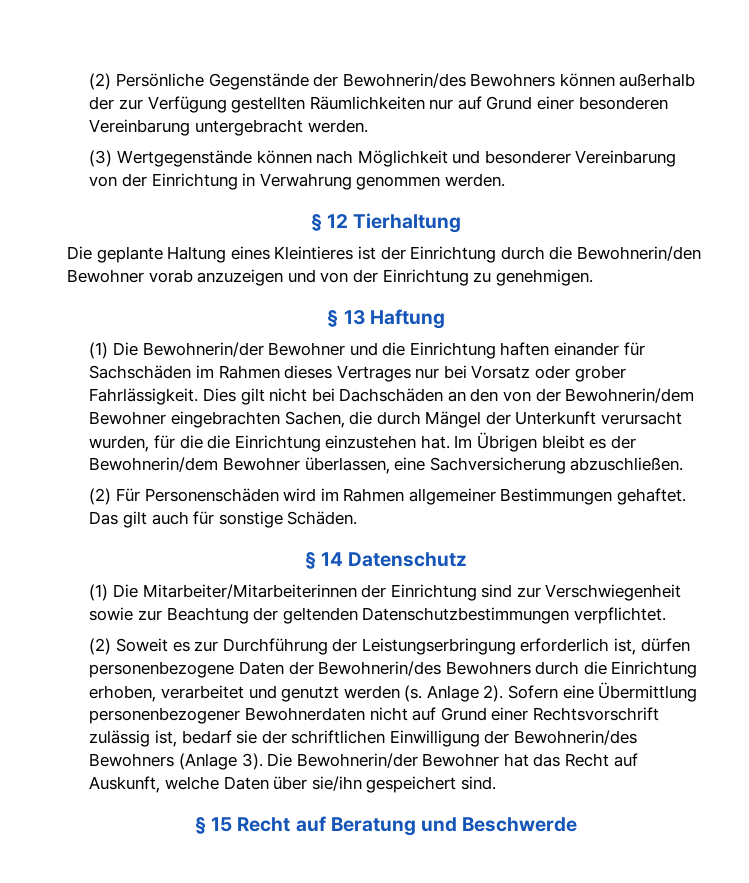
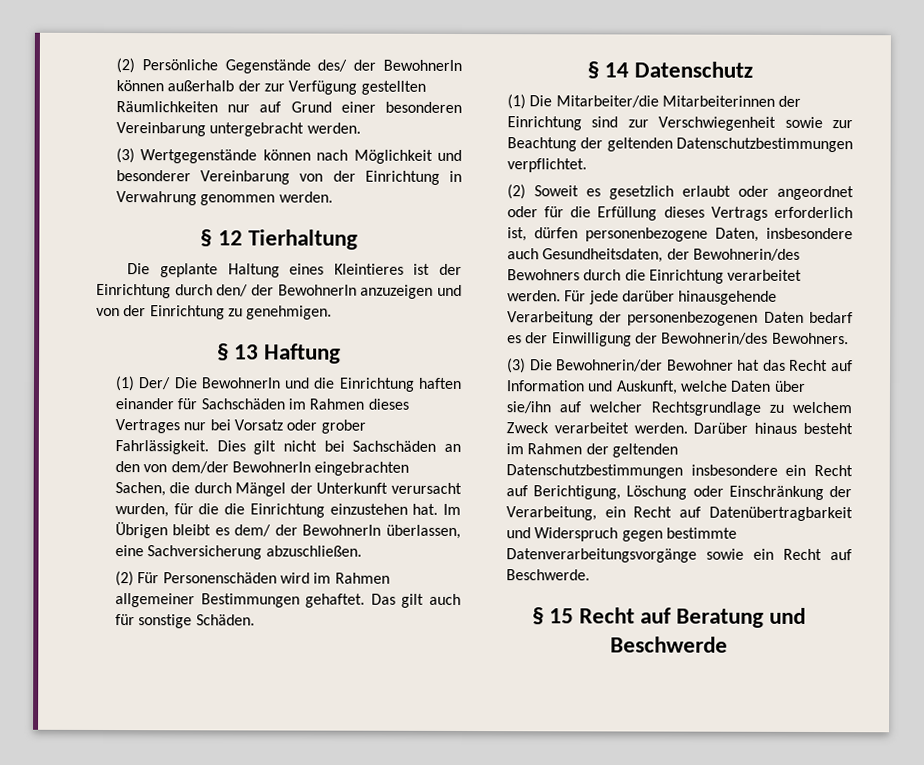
[313,73,556,88] der Bewohnerin/des Bewohners -> [317,59,463,72] des/ der BewohnerIn
[549,246,701,261] [67,269,193,283] die Bewohnerin/den Bewohner vorab -> [216,284,357,297] den/ der BewohnerIn
[112,342,346,357] Die Bewohnerin/der Bewohner -> [138,377,281,390] Der/ Die BewohnerIn
[339,388,444,402] Dachschäden -> [352,440,437,452] Sachschäden
[535,388,695,403] [89,411,167,425] der Bewohnerin/dem Bewohner -> [170,461,311,474] dem/der BewohnerIn
[610,435,636,449] [89,457,300,472] der Bewohnerin/dem Bewohner -> [234,524,382,537] dem/ der BewohnerIn
[142,584,357,599] Mitarbeiter/Mitarbeiterinnen -> [555,95,775,108] Mitarbeiter/die Mitarbeiterinnen
[194,638,690,655] [89,661,284,678] zur Durchführung der Leistungserbringung erforderlich ist, dürfen personenbezogene Daten -> [608,185,854,201] [506,206,853,221] [506,227,853,242] [506,248,664,263] gesetzlich erlaubt oder angeordnet oder für die Erfüllung dieses Vertrags erforderlich ist, dürfen personenbezogene Daten, insbesondere auch Gesundheitsdaten,
[89,682,698,702] [89,707,659,724] [89,730,638,747] [89,753,263,770] erhoben, verarbeitet und genutzt werden (s. Anlage 2). Sofern eine Übermittlung personenbezogener Bewohnerdaten nicht auf Grund einer Rechtsvorschrift zulässig ist, bedarf sie der schriftlichen Einwilligung der Bewohnerin/des Bewohners (Anlage 3). -> [727,269,803,281] [506,290,778,305] [506,311,853,326] [506,332,849,347] [506,358,526,374] verarbeitet werden. Für jede darüber hinausgehende Verarbeitung der personenbezogenen Daten bedarf es der Einwilligung der Bewohnerin/des Bewohners. // (3)
(638, 760) none -> [505,380,614,392] Information und
[366,776,496,793] gespeichert sind. -> [559,401,852,416] [505,422,853,435] [505,443,678,458] [505,464,853,479] [505,485,852,501] [505,506,853,522] [505,527,737,542] [505,548,852,563] [505,569,590,581] auf welcher Rechtsgrundlage zu welchem Zweck verarbeitet werden. Darüber hinaus besteht im Rahmen der geltenden Datenschutzbestimmungen insbesondere ein Recht auf Berichtigung, Löschung oder Einschränkung der Verarbeitung, ein Recht auf Datenübertragbarkeit und Widerspruch gegen bestimmte Datenverarbeitungsvorgänge sowie ein Recht auf Beschwerde.

